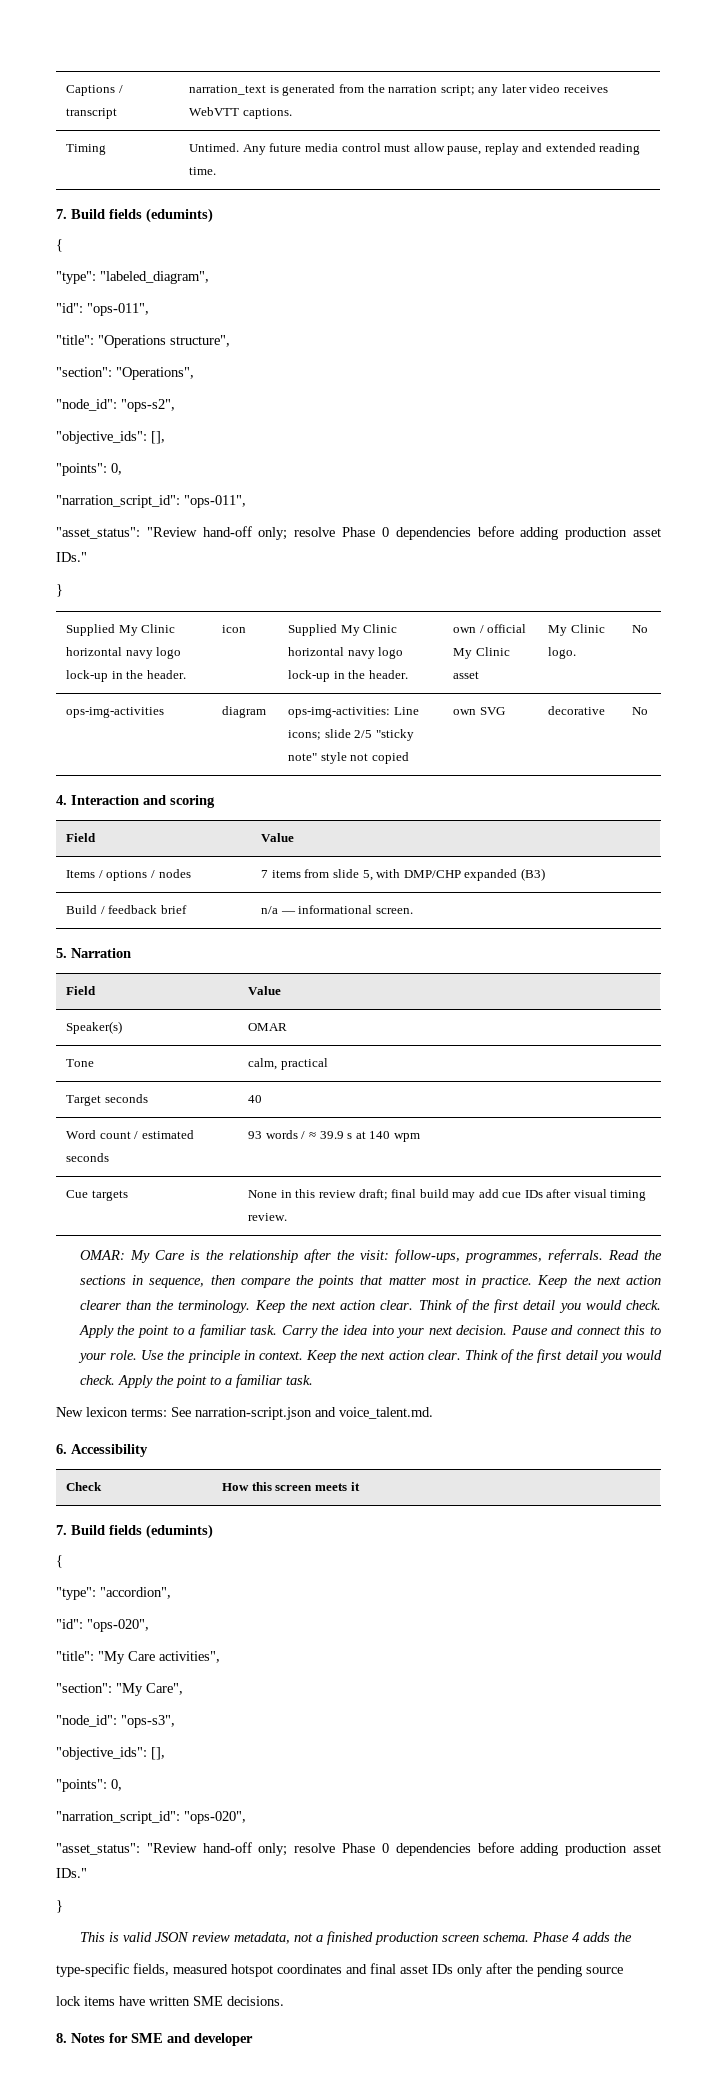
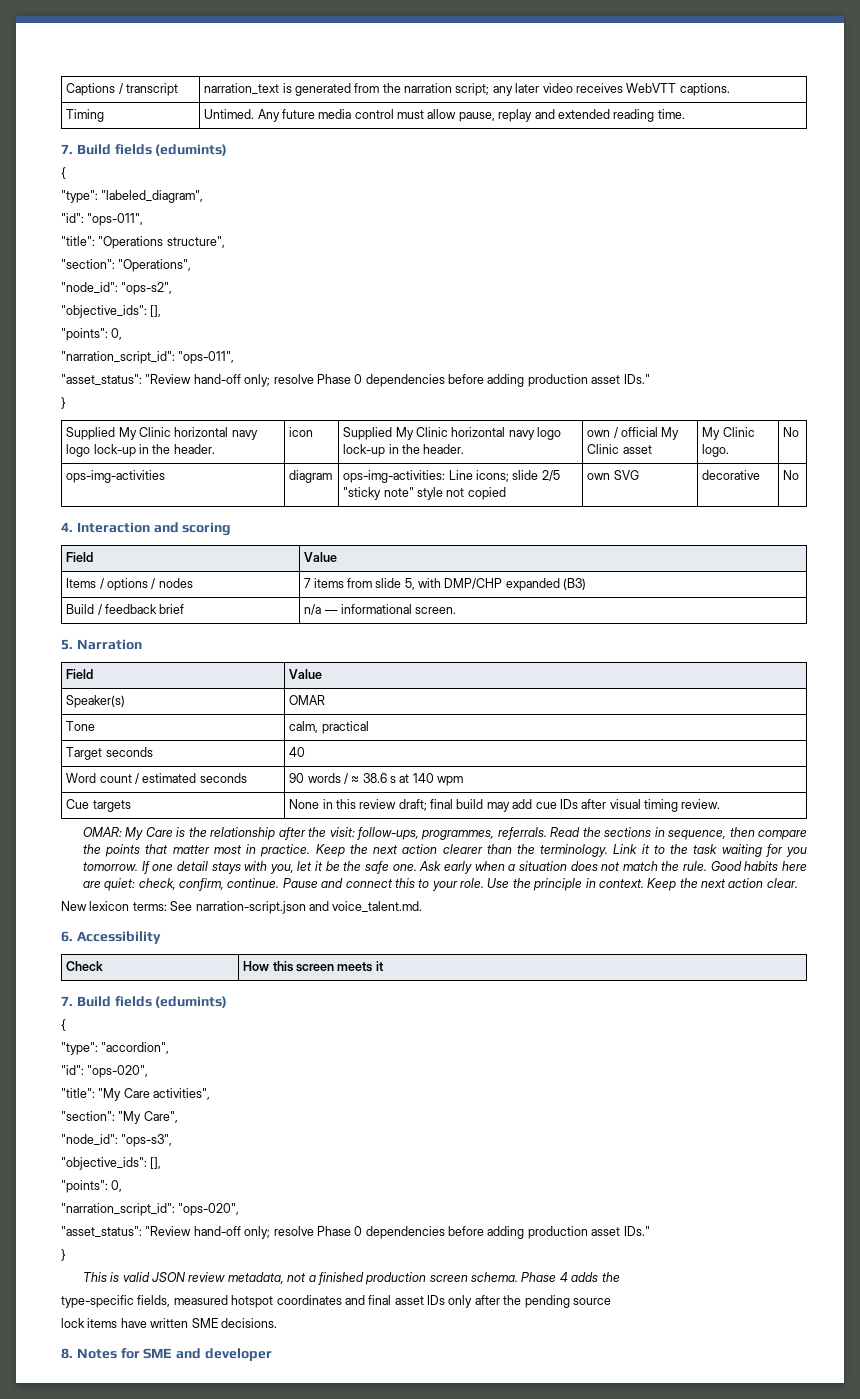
[248,1131,263,1139] 93 -> [289,773,305,783] 90
[319,1131,344,1139] 39.9 -> [362,773,387,783] 38.6
[254,1299,661,1313] [78,1324,508,1338] Keep the next action clear. Think of the first detail you would check. Apply the point to a familiar task. Carry the idea into your next decision. -> [613,844,808,857] [82,861,807,874] [82,878,280,891] Link it to the task waiting for you tomorrow. If one detail stays with you, let it be the safe one. Ask early when a situation does not match the rule. Good habits here are quiet: check, confirm, continue.
[464,1349,662,1363] [79,1374,313,1388] Think of the first detail you would check. Apply the point to a familiar task. -> (798, 883) none

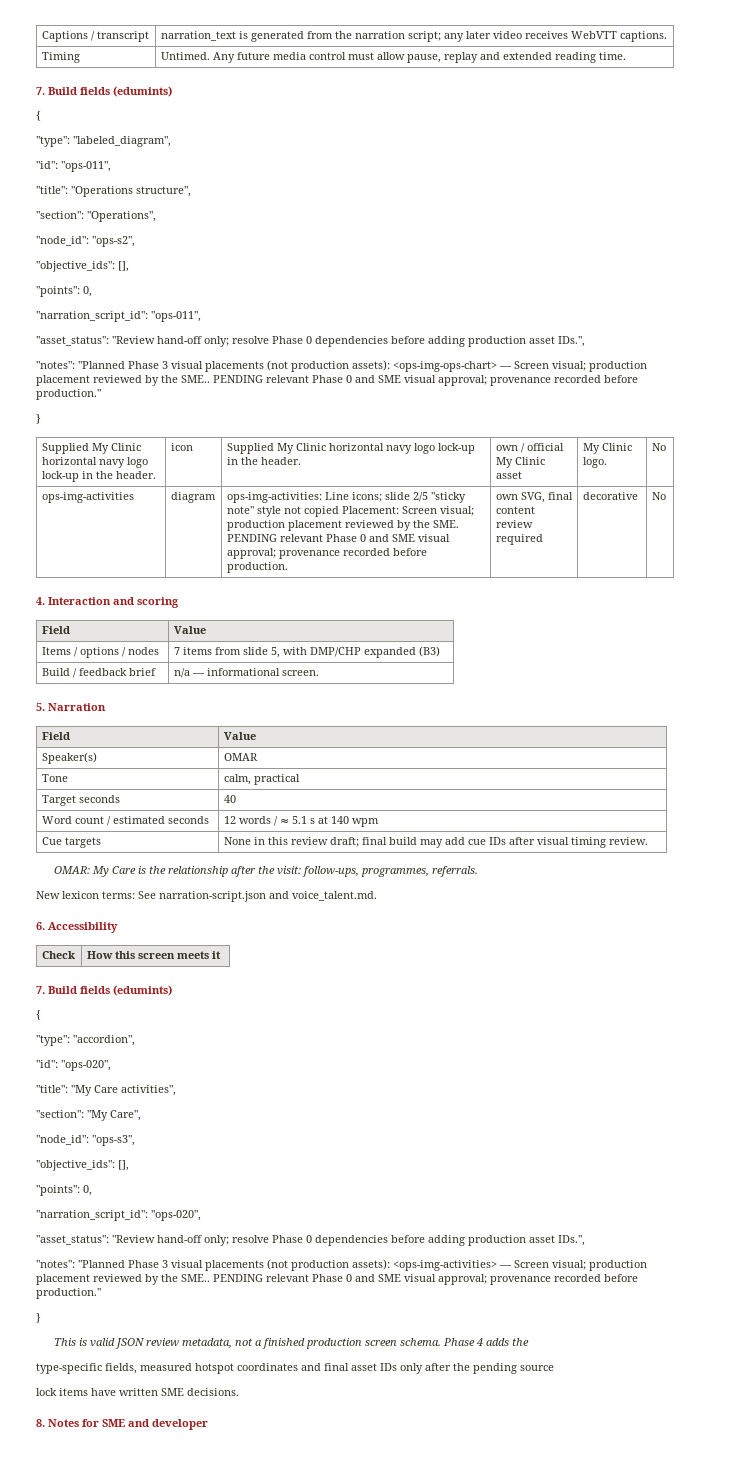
[623,374,650,384] IDs." -> [558,336,585,347] [36,360,647,372] [36,375,638,386] [36,389,101,400] IDs.", // "notes": "Planned Phase 3 visual placements (not production assets): <ops-img-ops-chart> — Screen visual; production placement reviewed by the SME.. PENDING relevant Phase 0 and SME visual approval; provenance recorded before production."
[587,470,639,480] | own SVG -> [341,506,474,516] [226,520,459,531] [226,534,450,542] [226,548,427,559] [226,562,288,573] [495,492,573,503] [495,506,535,514] [495,520,533,528] [495,534,543,545] Placement: Screen visual; production placement reviewed by the SME. PENDING relevant Phase 0 and SME visual approval; provenance recorded before production. | own SVG, final content review required
[289,773,305,783] 90 -> [223,816,236,824] 12
[362,773,387,783] 38.6 -> [291,816,307,824] 5.1
[550,827,808,840] [82,844,808,857] [82,861,807,874] [82,878,798,891] Read the sections in sequence, then compare the points that matter most in practice. Keep the next action clearer than the terminology. Link it to the task waiting for you tomorrow. If one detail stays with you, let it be the safe one. Ask early when a situation does not match the rule. Good habits here are quiet: check, confirm, continue. Pause and connect this to your role. Use the principle in context. Keep the next action clear. -> (478, 871) none
[623,1226,650,1236] IDs." -> [558,1235,585,1246] [36,1259,647,1271] [36,1274,638,1285] [36,1288,101,1299] IDs.", // "notes": "Planned Phase 3 visual placements (not production assets): <ops-img-activities> — Screen visual; production placement reviewed by the SME.. PENDING relevant Phase 0 and SME visual approval; provenance recorded before production."

